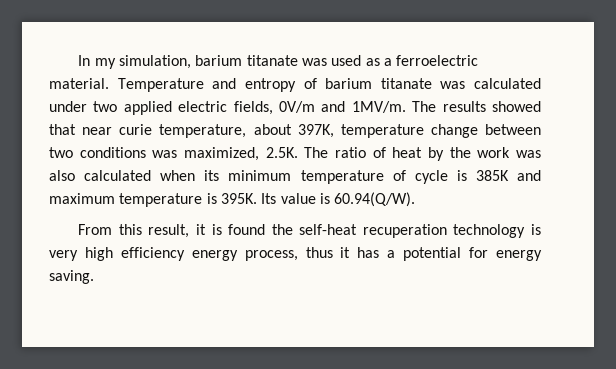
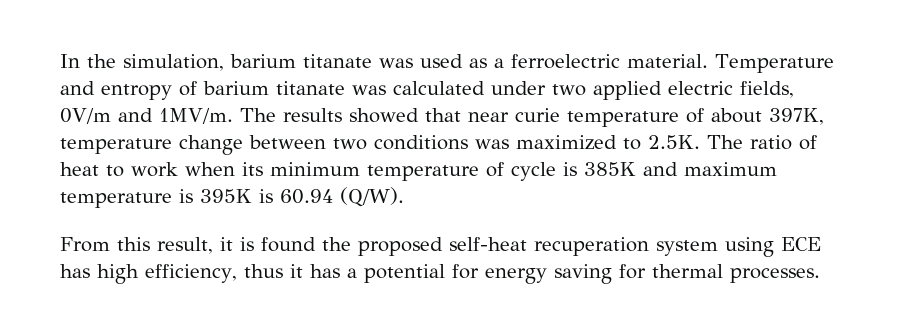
[94,58,116,69] my -> [87,54,116,68] the
[159,124,247,138] temperature, -> [567,108,704,127] temperature of
[184,147,259,161] maximized, -> [516,135,641,150] maximized to
[428,147,542,161] [49,170,152,181] by the work was also calculated -> [106,162,178,177] to work
[220,192,416,207] 395K. Its value is 60.94(Q/W). -> [200,187,404,207] 395K is 60.94 (Q/W).
(293, 229) none -> [358,237,443,256] proposed
[453,224,541,238] [49,247,298,261] technology is very high efficiency energy process, -> [656,237,821,257] [60,264,237,284] system using ECE has high efficiency,
[49,270,94,284] saving. -> [553,264,820,284] saving for thermal processes.

